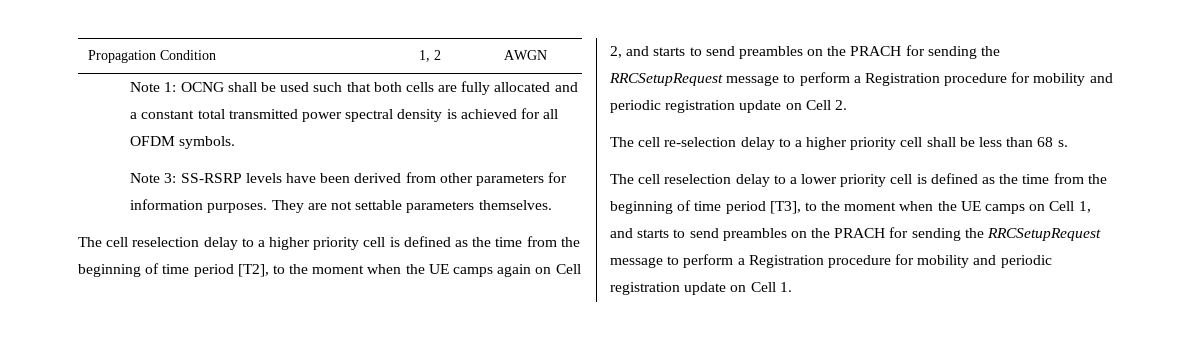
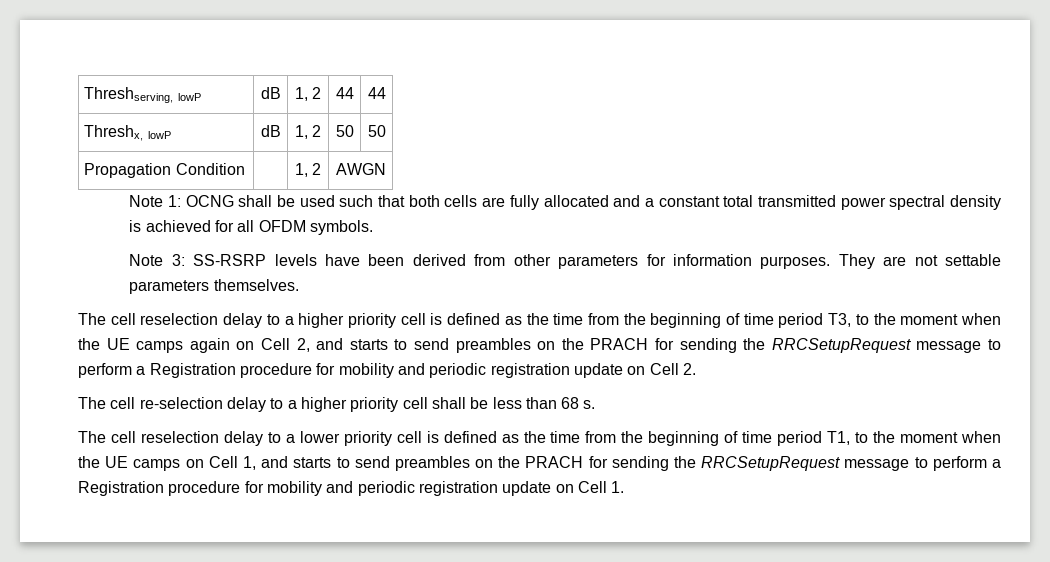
(87, 56) none -> [84,87,201,103] [260,87,281,99] [294,87,322,101] [335,87,354,99] [367,87,386,99] [84,125,171,141] [260,125,281,137] [294,125,322,139] [335,125,354,137] [367,125,386,137] Threshserving, lowP | dB | 1, 2 | 44 | 44 // Threshx, lowP | dB | 1, 2 | 50 | 50 //
[237,264,269,277] [T2], -> [828,313,852,327] T3,
[769,201,801,214] [T3], -> [827,431,851,445] T1,

